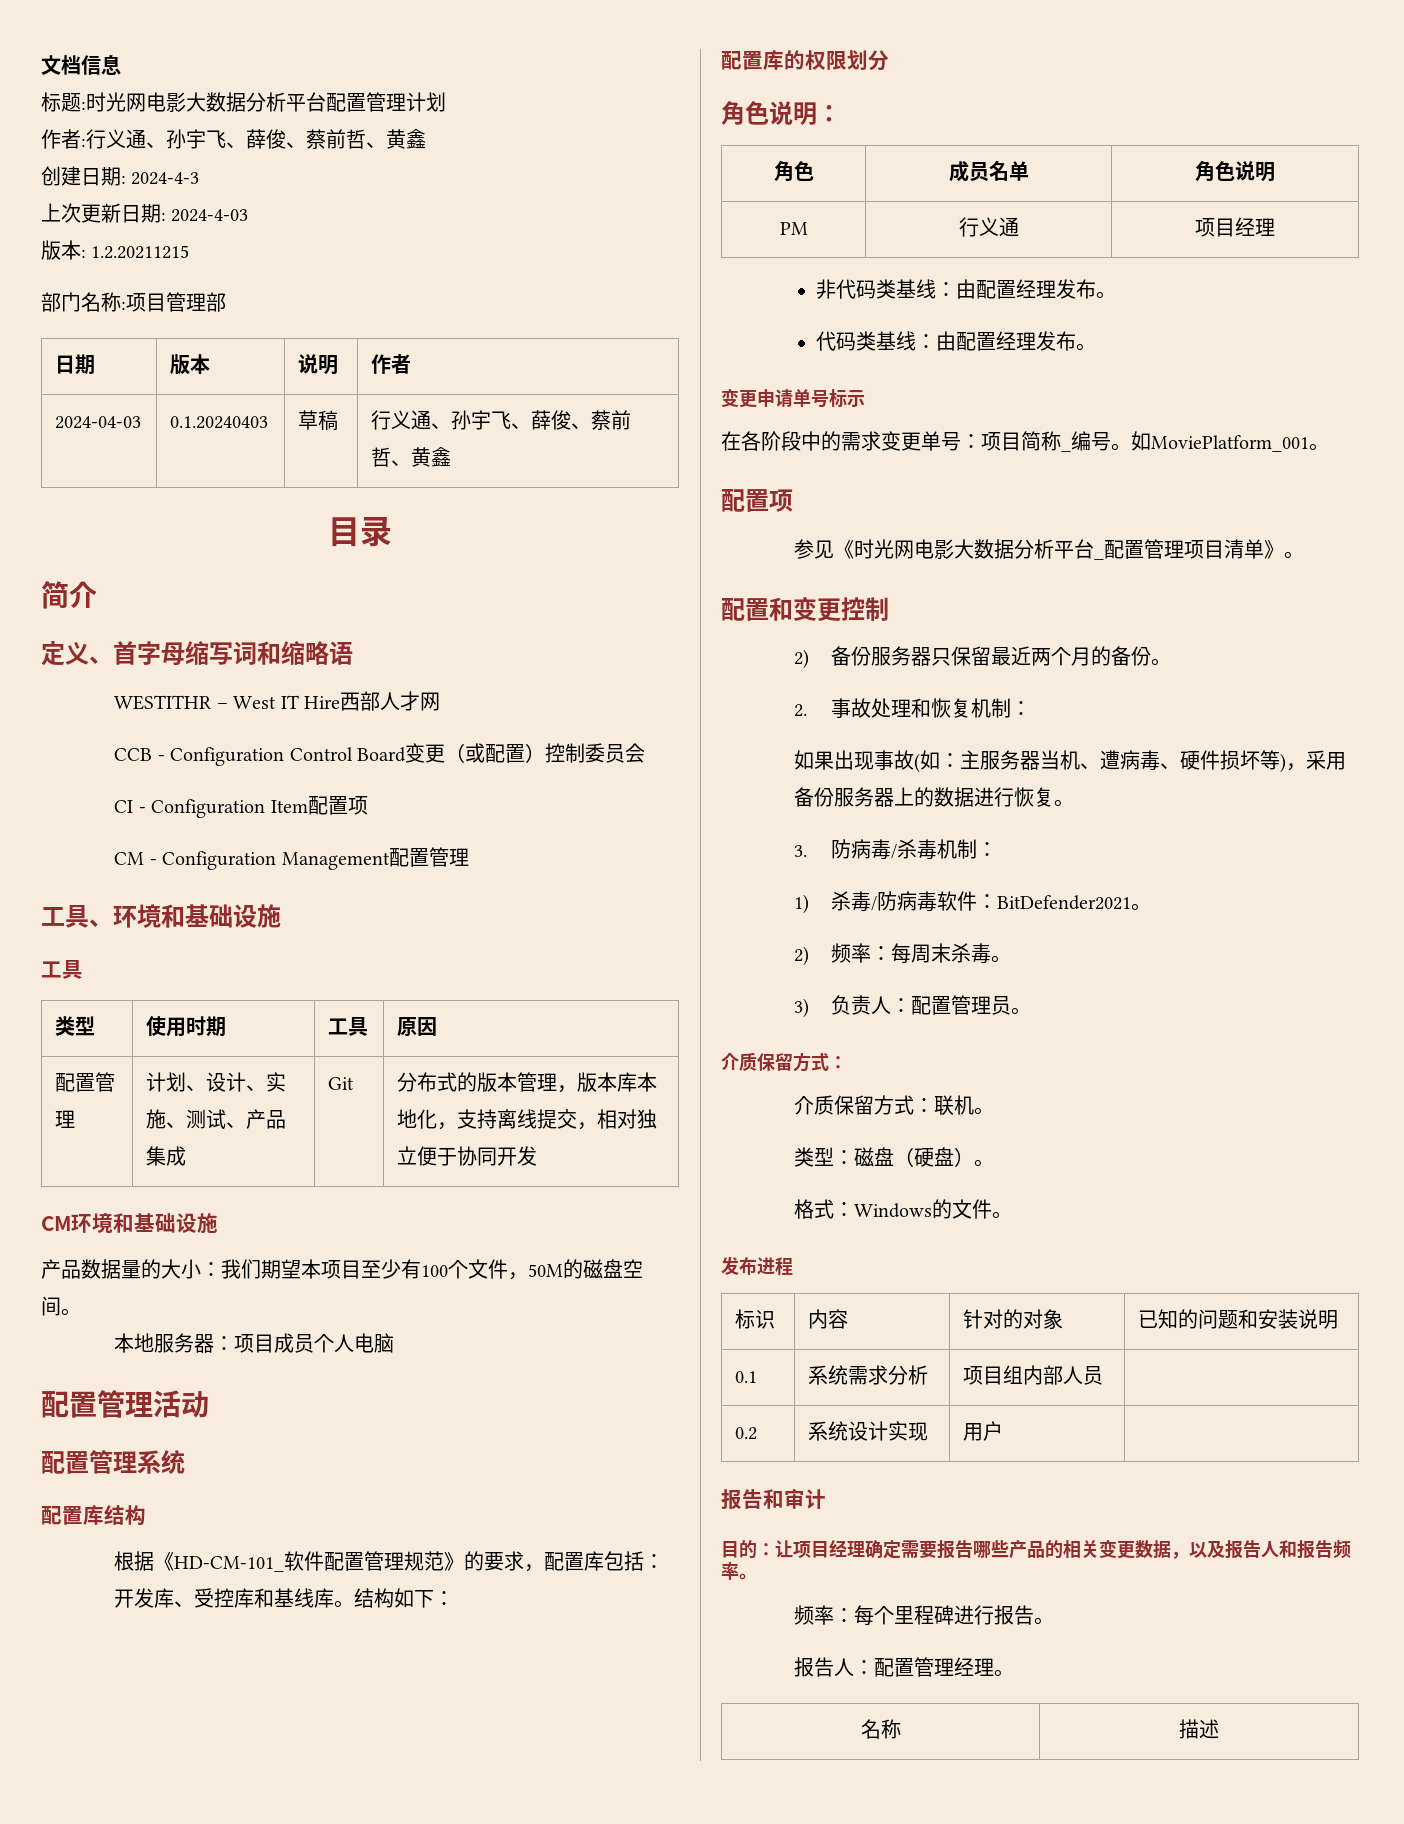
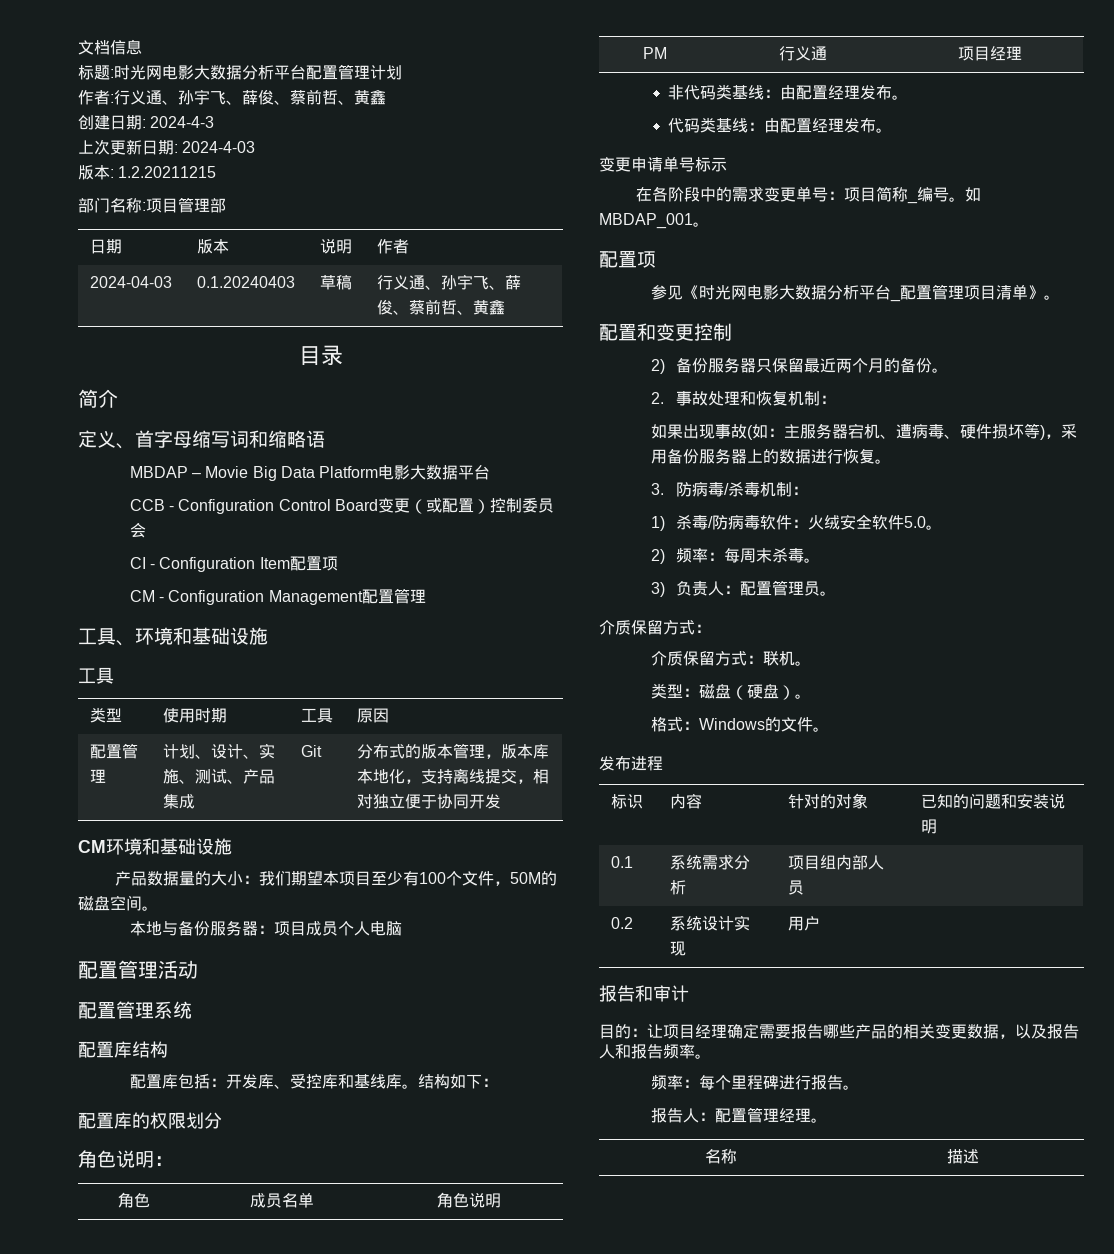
[114,691,441,711] WESTITHR – West IT Hire西部人才网 -> [129,465,491,481] MBDAP – Movie Big Data Platform电影大数据平台
(155, 1342) none -> [161,920,210,936] 与备份
[114,1551,545,1572] 根据《HD-CM-101_软件配置管理规范》的要求， -> (168, 1049) none
[1151,435,1309,452] MoviePlatform_001 -> [599,213,693,229] MBDAP_001
[1040,750,1061,770] 当 -> [847,423,864,439] 宕
[997,895,1132,910] BitDefender2021 -> [808,514,927,530] 火绒安全软件5.0

